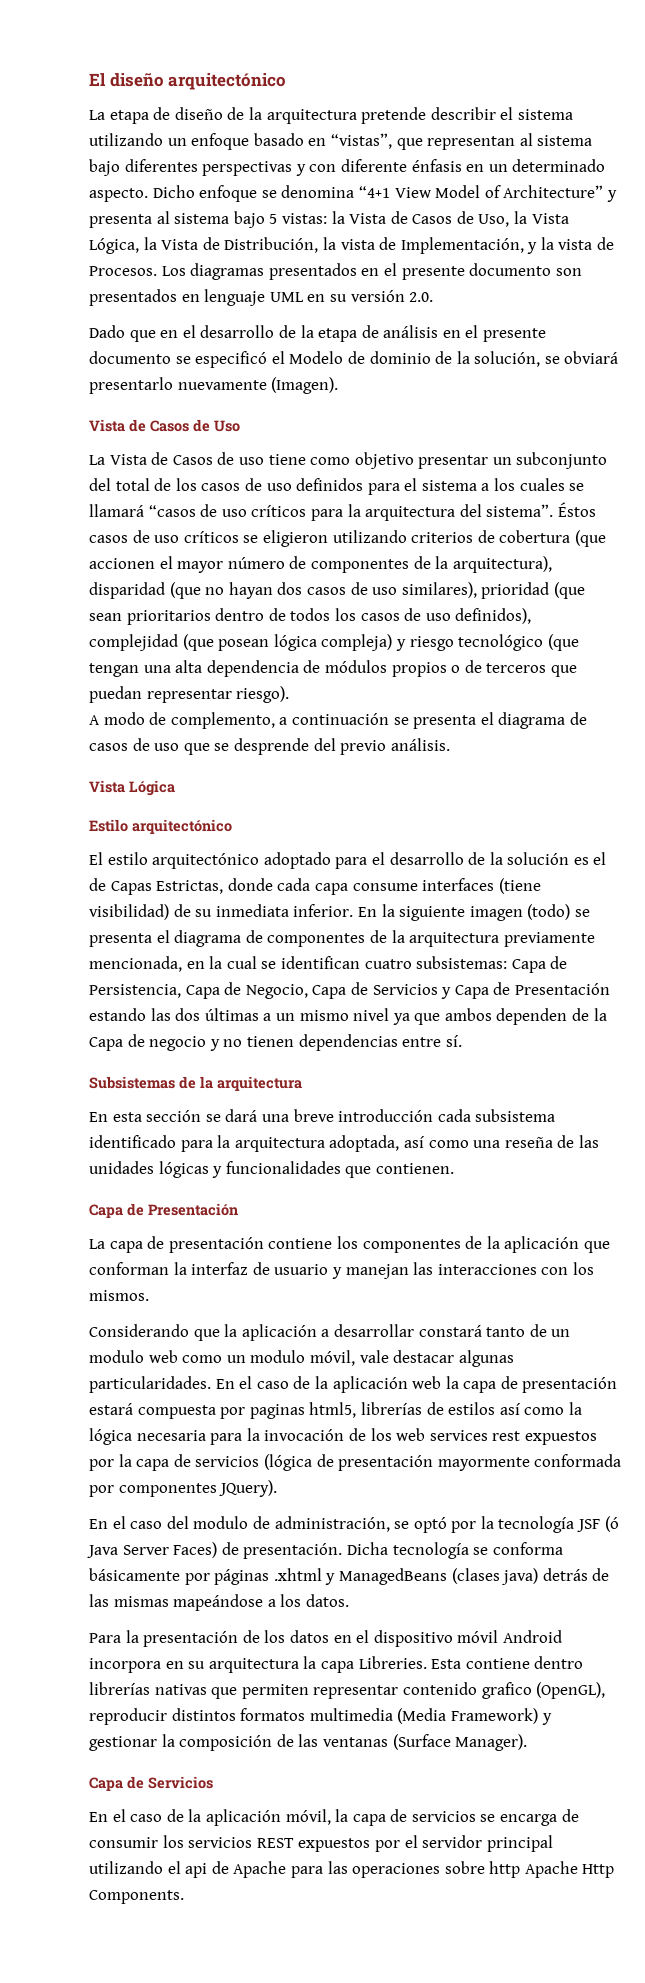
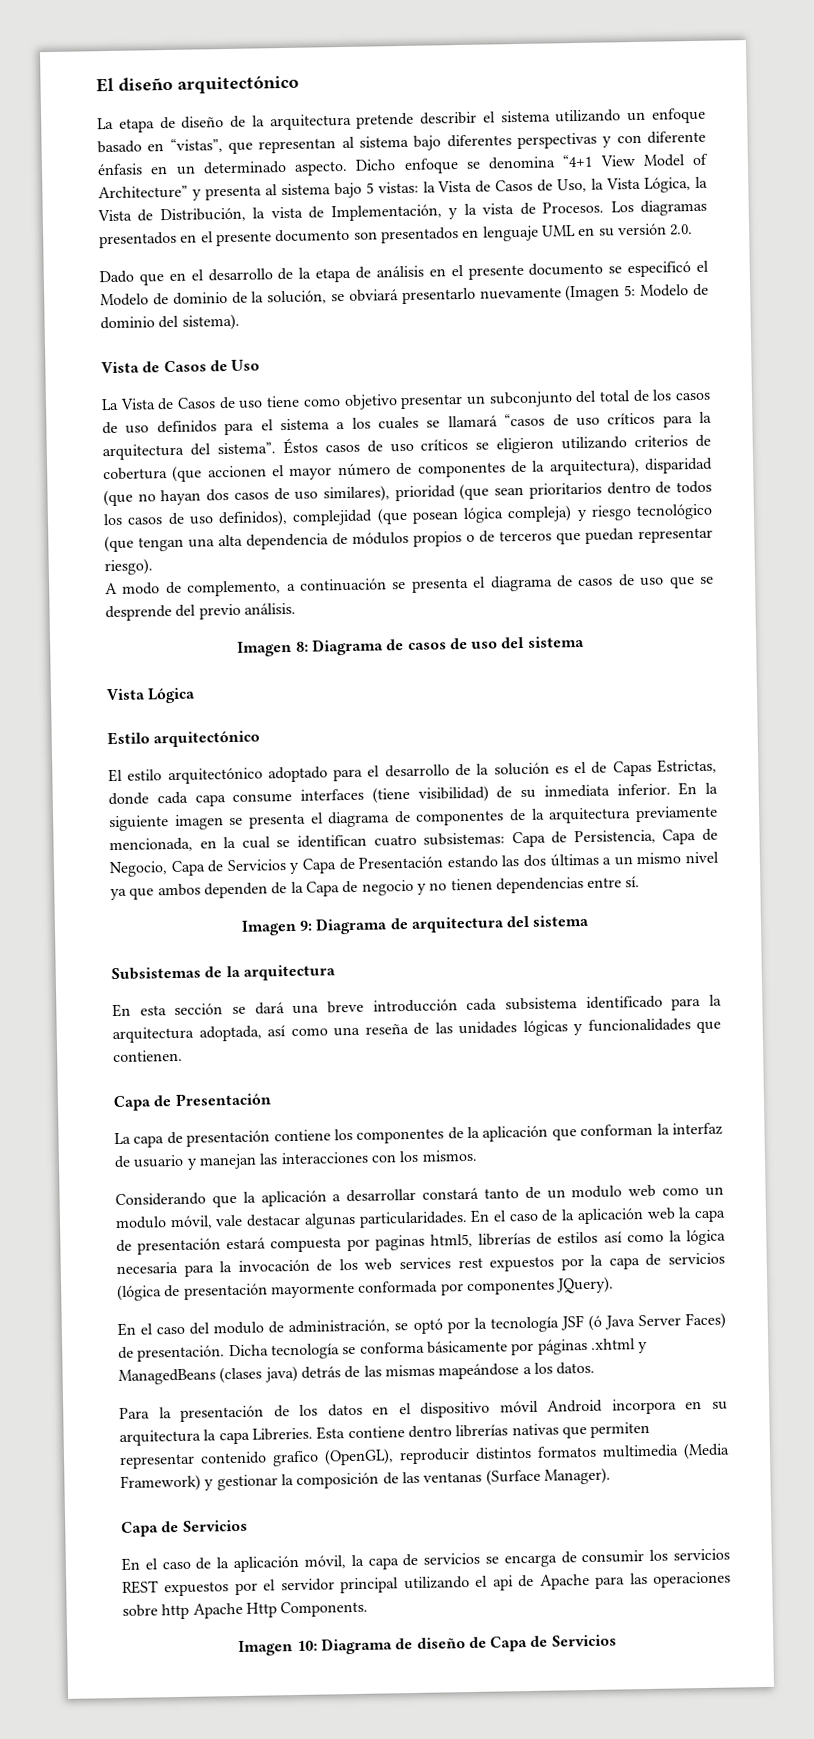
[271,377,339,394] (Imagen). -> [565,283,709,302] [100,313,240,331] (Imagen 5: Modelo de dominio del sistema).
(450, 744) none -> [237,635,585,657] // Imagen 8: Diagrama de casos de uso del sistema
[527,904,571,920] (todo) -> (224, 822) none
(462, 1041) none -> [240,914,590,936] // Imagen 9: Diagrama de arquitectura del sistema
(184, 1897) none -> [238,1634,617,1656] // Imagen 10: Diagrama de diseño de Capa de Servicios

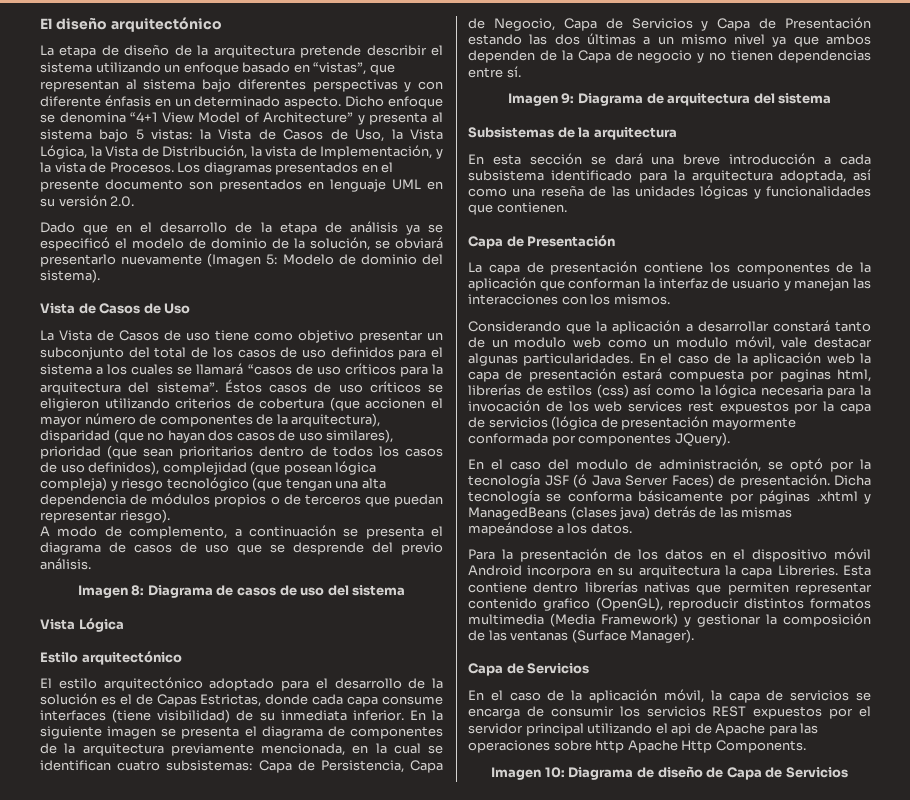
[428,262,604,280] en el presente documento -> [405,224,420,235] ya
[100,293,149,307] Modelo -> [132,238,184,249] modelo
(458, 1006) none -> [824,156,832,165] a
[429,1233,473,1248] html5, -> [837,369,871,382] html,
(599, 1237) none -> [596,384,629,398] (css)

